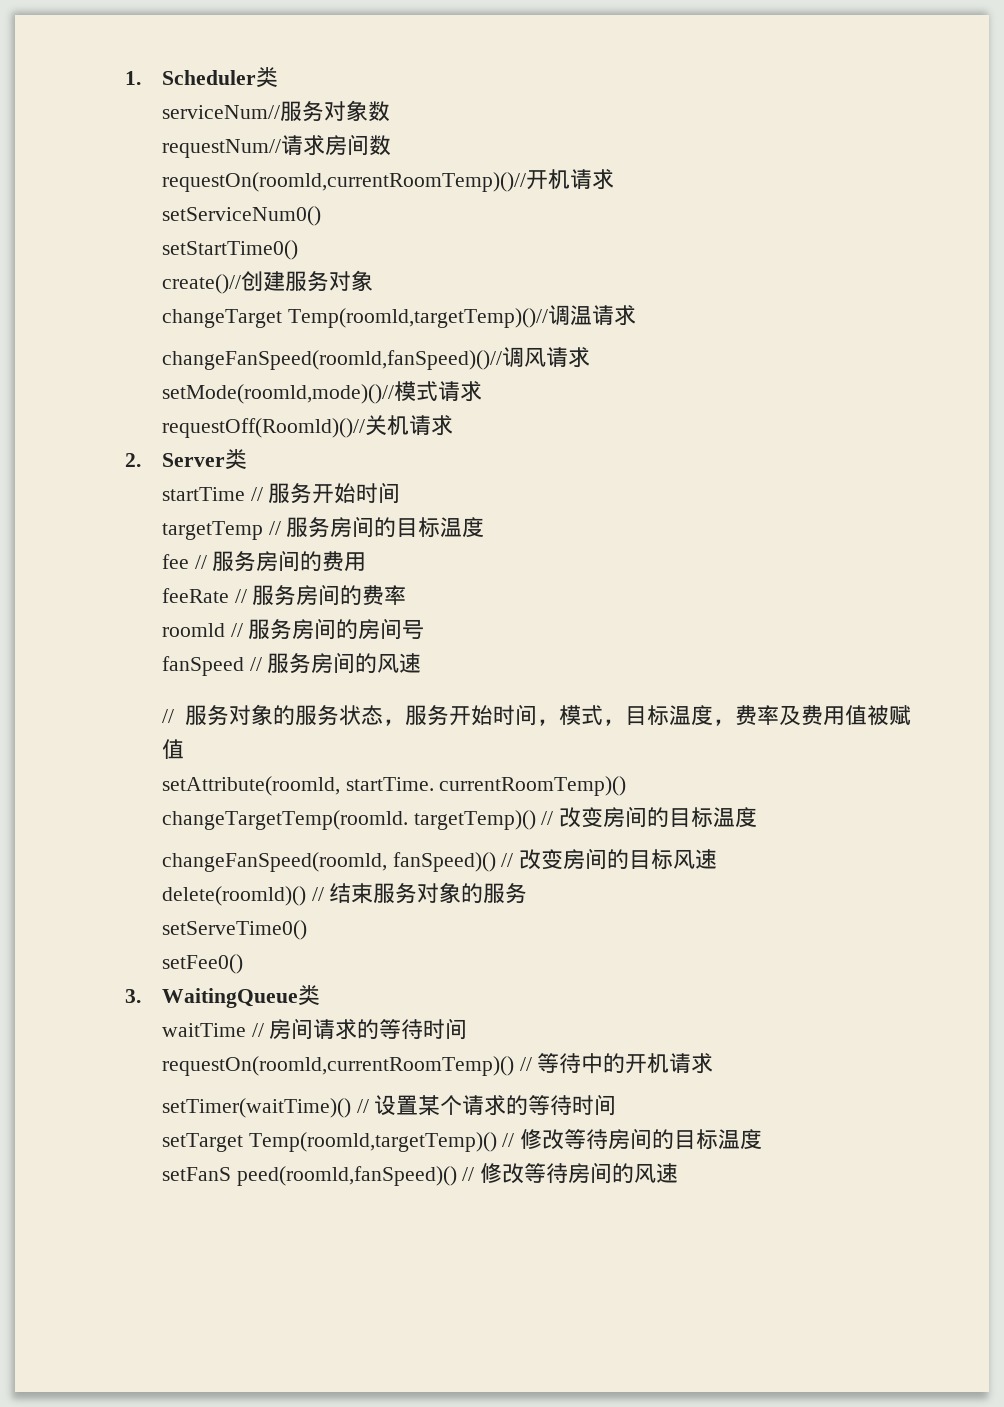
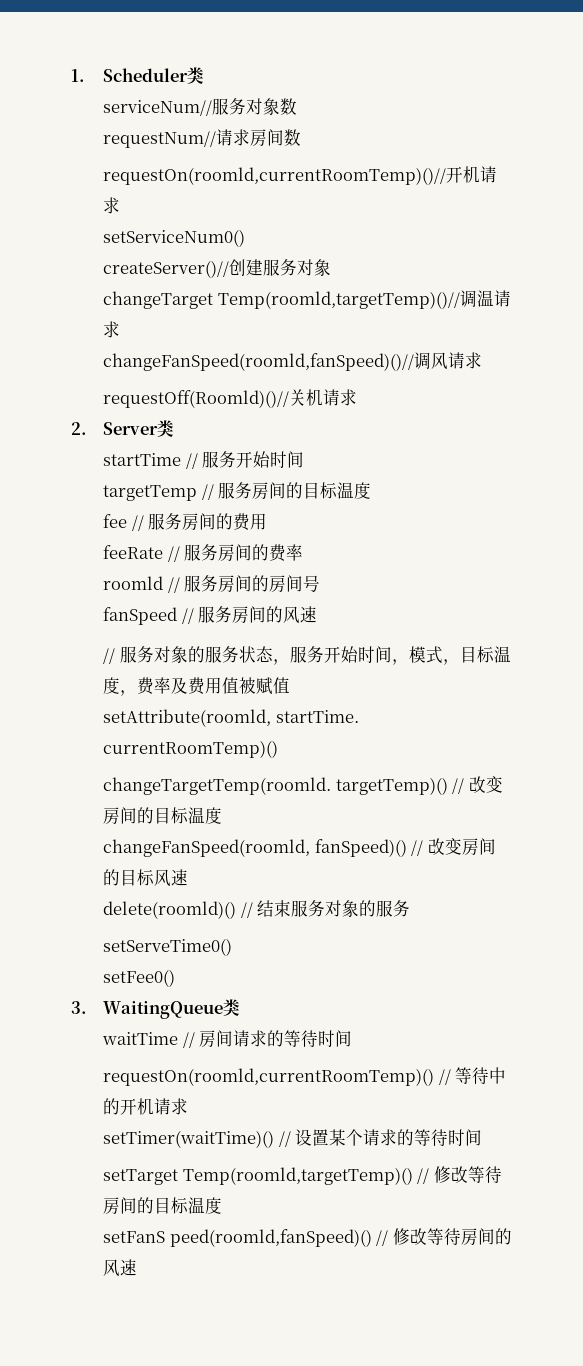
[161,240,298,260] [161,274,241,294] setStartTime0() // create()// -> [103,260,230,278] createServer()//
[161,381,482,404] // setMode(roomld,mode)()//模式请求 -> (483, 360) none

